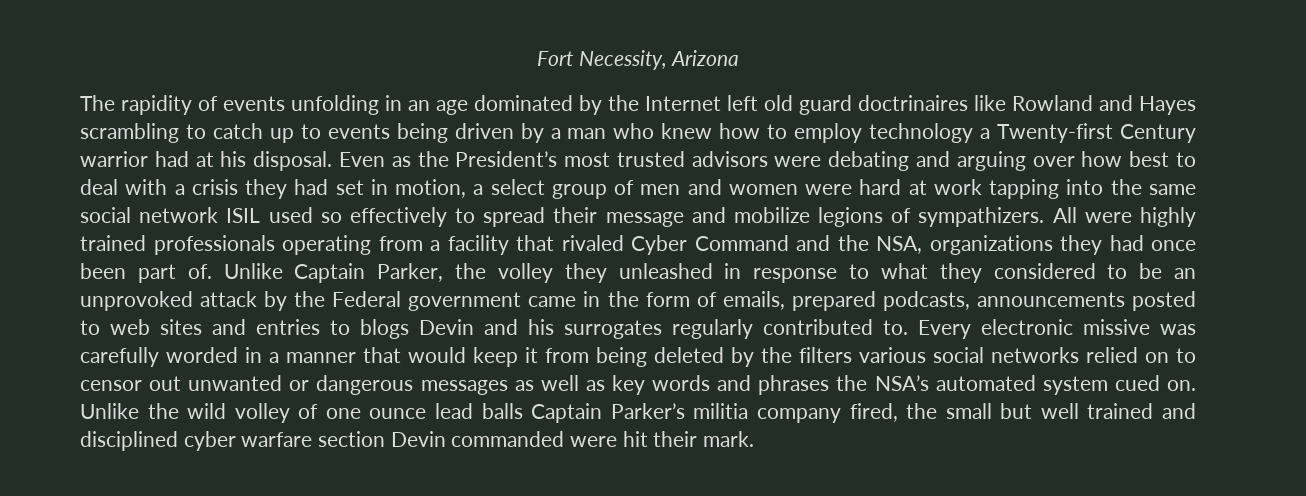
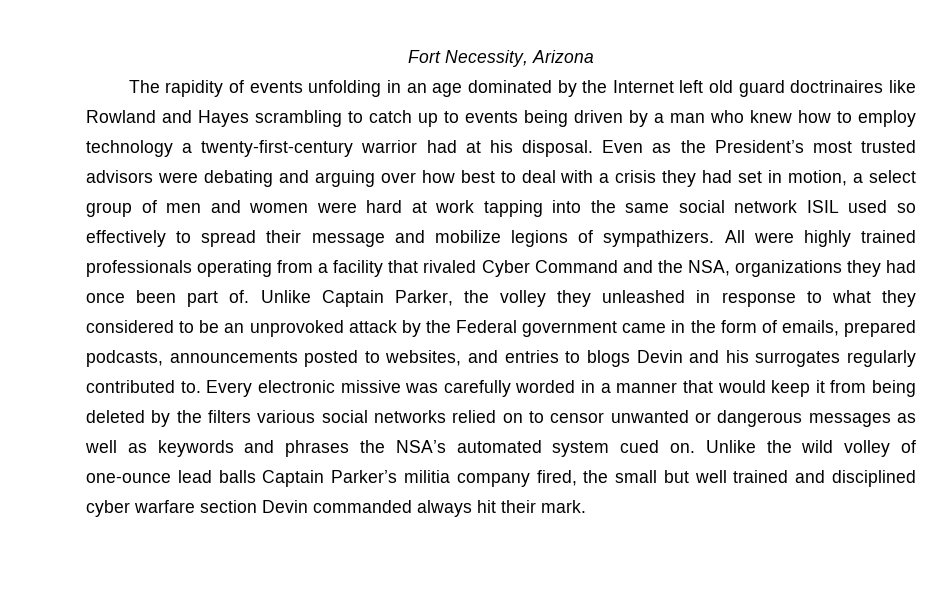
[997,123,1196,143] Twenty-first Century -> [201,140,354,157] twenty-first-century
[110,319,202,335] web sites -> [385,350,462,366] websites,
[149,376,182,391] out -> (605, 417) none
[611,375,711,395] key words -> [157,440,234,457] keywords
[325,408,427,419] one ounce -> [86,473,171,483] one-ounce
[570,436,618,447] were -> [417,500,472,517] always

